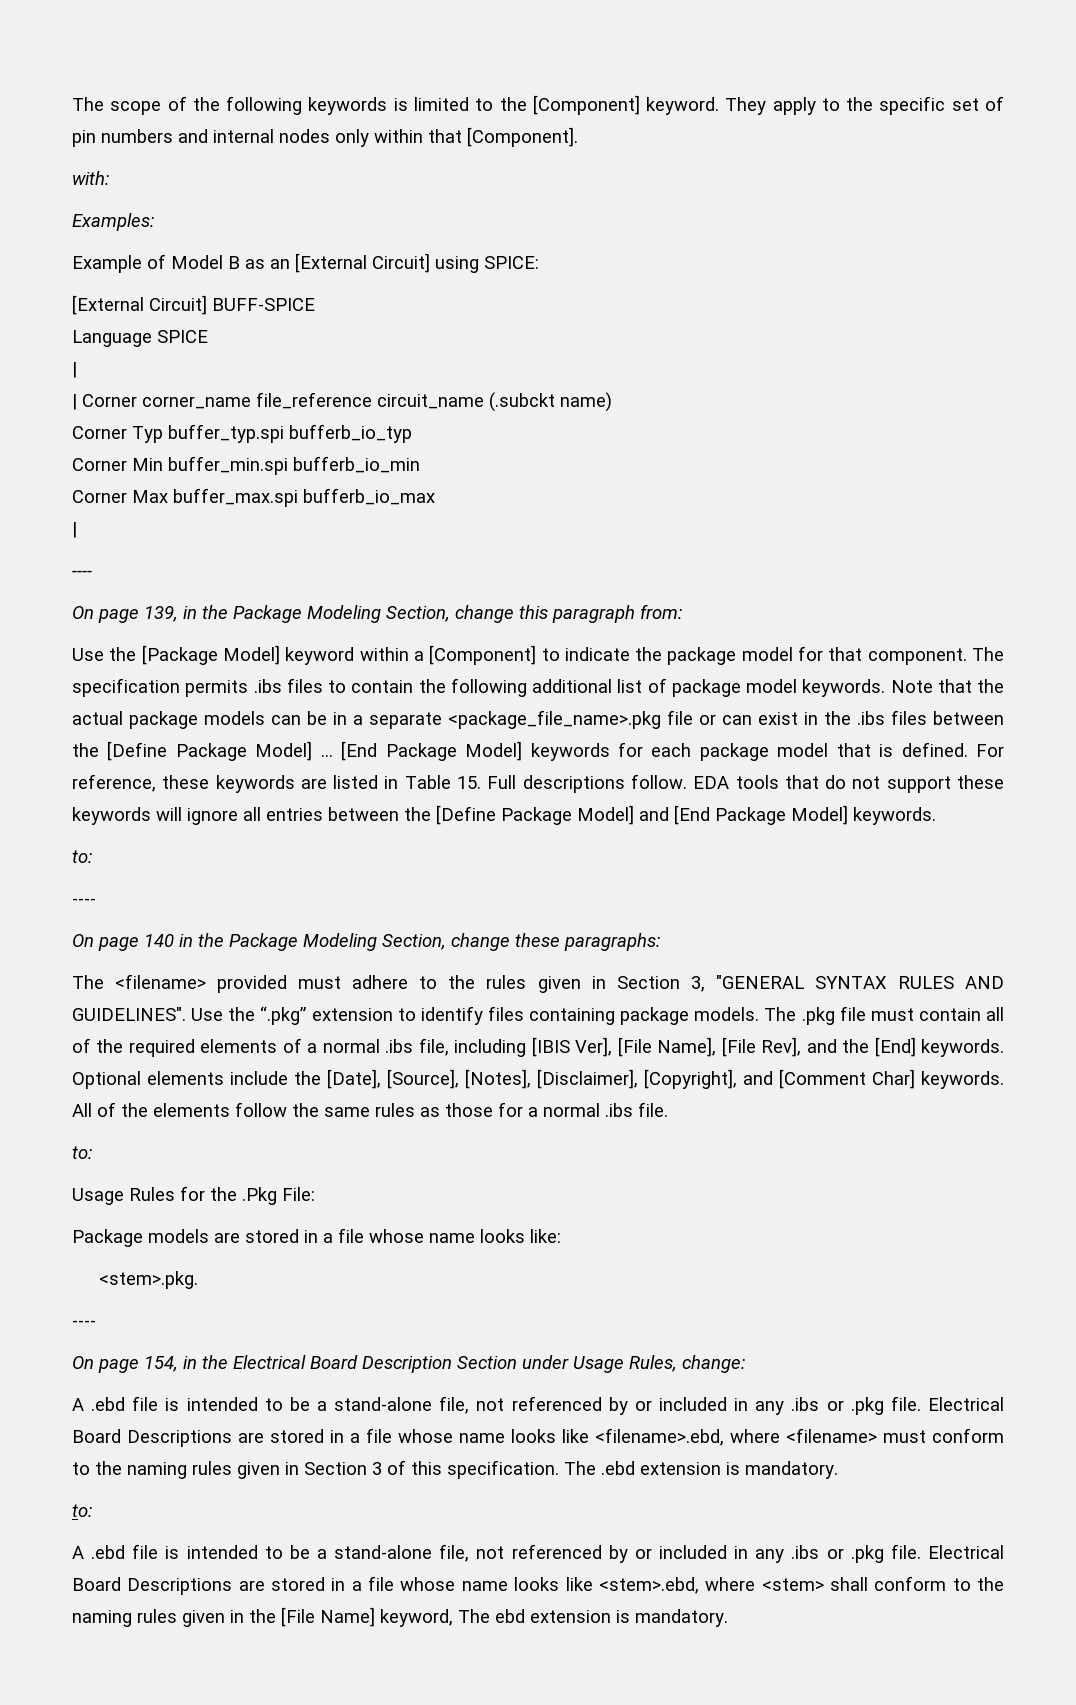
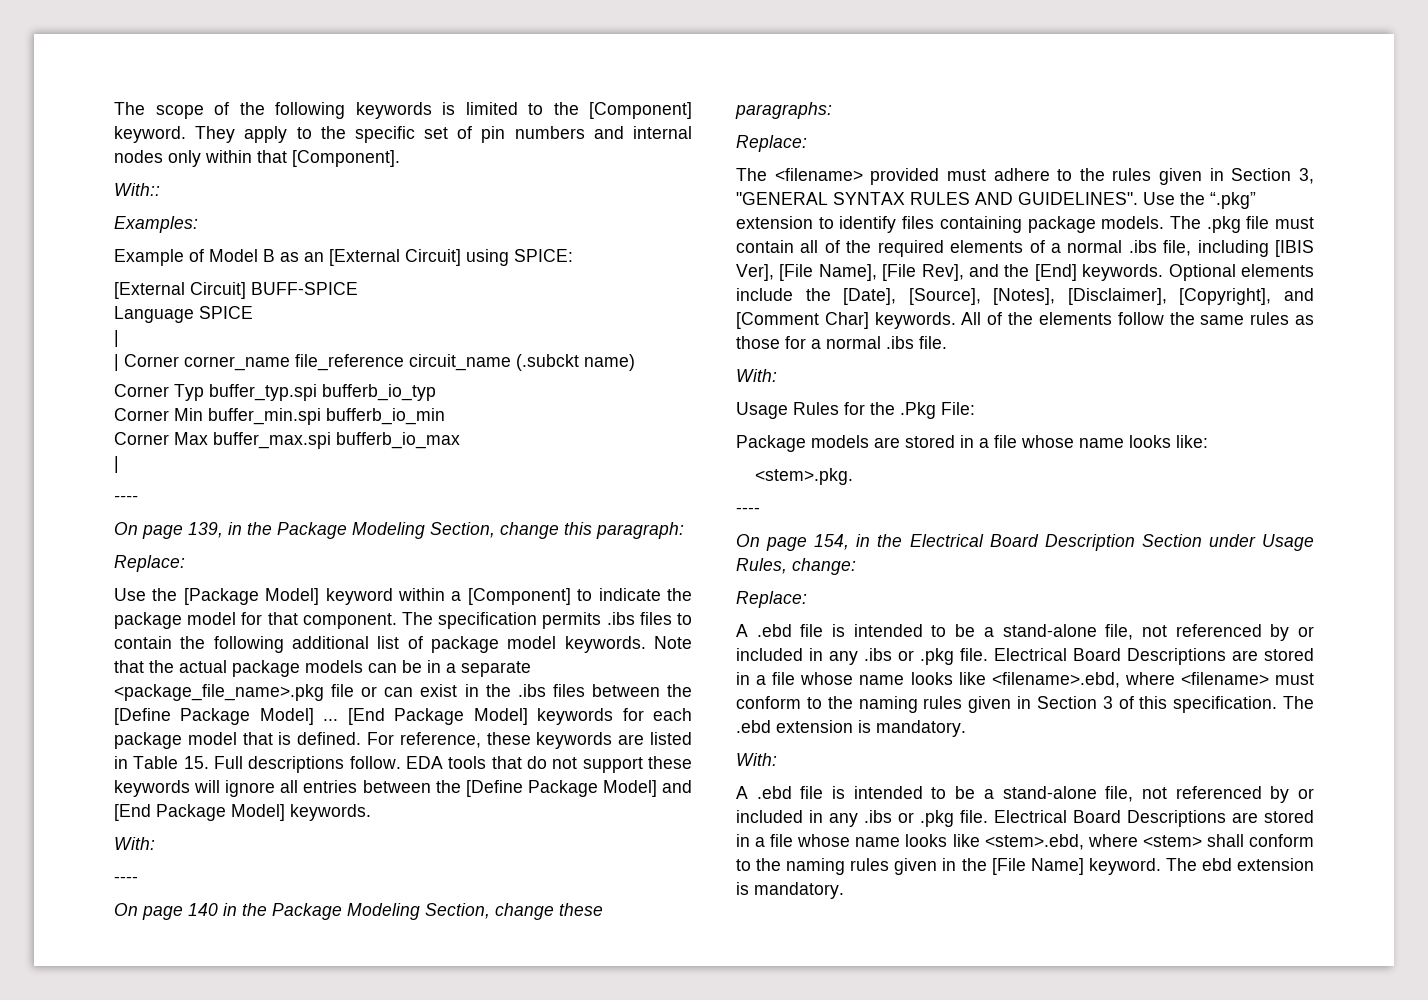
[72,171,109,185] with: -> [114,183,160,196] With::
[552,604,682,623] paragraph from: -> [596,522,684,539] [114,555,185,572] paragraph: // Replace:
[72,850,92,863] to: -> [114,837,155,850] With:
(660, 942) none -> [736,135,807,152] // Replace:
[72,1146,92,1159] to: -> [736,369,777,382] With:
(745, 1364) none -> [736,591,807,608] // Replace:
[72,1504,92,1517] to: -> [736,753,777,766] With:
[380,1609,453,1627] keyword, -> [1088,858,1161,875] keyword.

